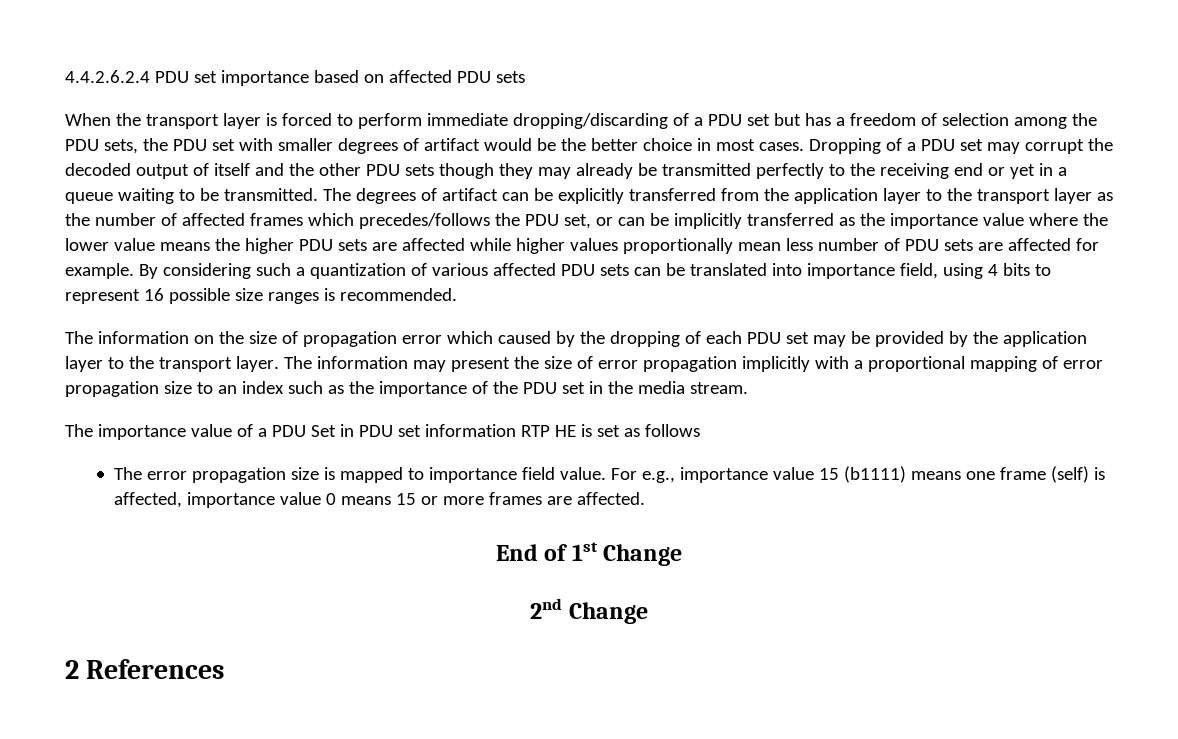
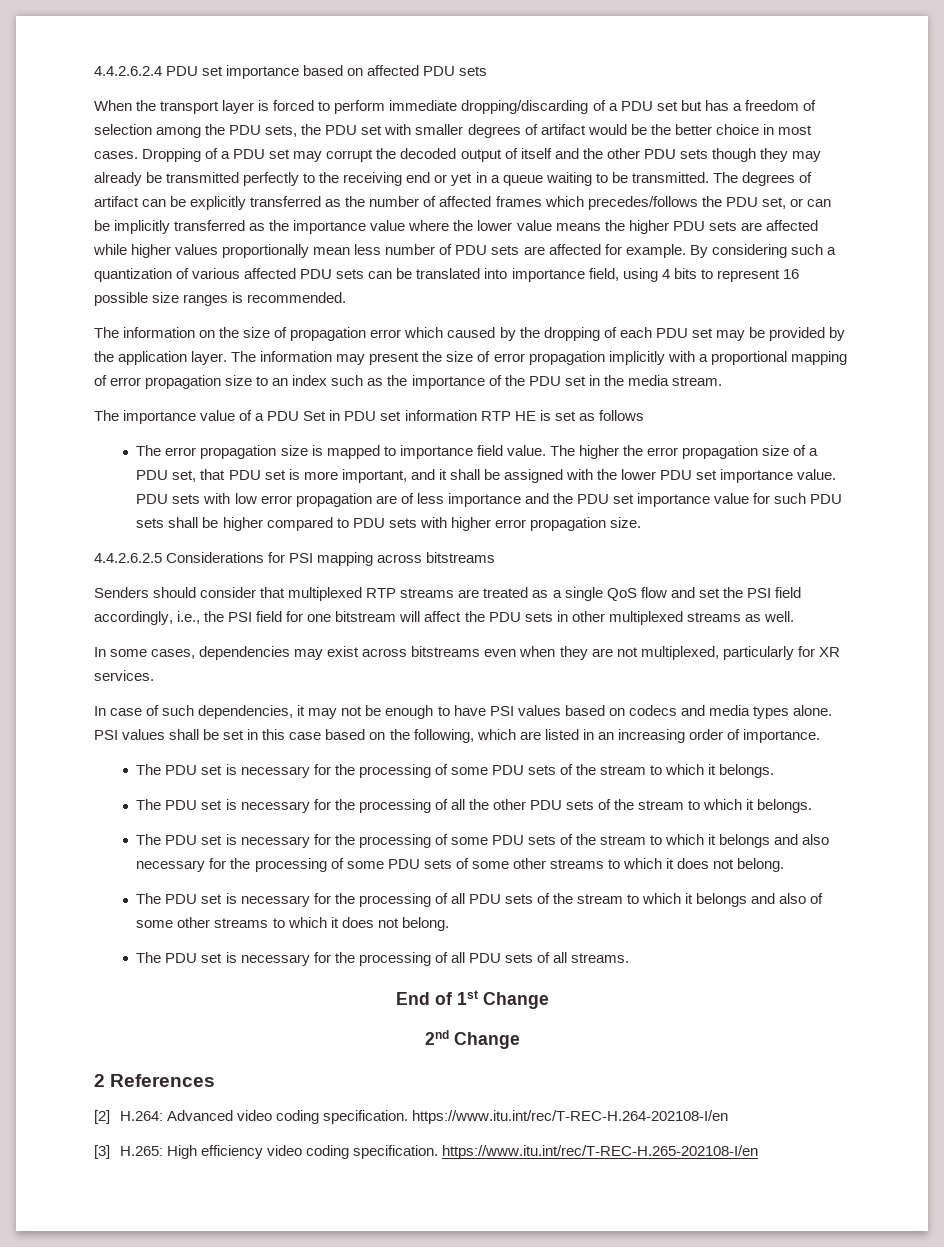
[720,188,1092,204] from the application layer to the transport layer -> (322, 201) none
[65,356,232,372] layer to the transport -> (188, 358) none
[610,466,1105,483] [113,492,645,508] For e.g., importance value 15 (b1111) means one frame (self) is affected, importance value 0 means 15 or more frames are affected. -> [549,445,819,459] [136,469,837,483] [136,493,843,507] [136,517,641,531] [94,552,496,566] [94,587,801,601] [94,611,794,625] [94,646,840,660] [94,670,154,681] [94,705,832,719] [94,729,820,743] [136,764,775,778] [136,799,813,813] [136,834,830,848] [136,858,785,872] [136,893,824,907] [136,917,449,931] [136,952,630,966] The higher the error propagation size of a PDU set, that PDU set is more important, and it shall be assigned with the lower PDU set importance value. PDU sets with low error propagation are of less importance and the PDU set importance value for such PDU sets shall be higher compared to PDU sets with higher error propagation size. // 4.4.2.6.2.5 Considerations for PSI mapping across bitstreams // Senders should consider that multiplexed RTP streams are treated as a single QoS flow and set the PSI field accordingly, i.e., the PSI field for one bitstream will affect the PDU sets in other multiplexed streams as well. // In some cases, dependencies may exist across bitstreams even when they are not multiplexed, particularly for XR services. // In case of such dependencies, it may not be enough to have PSI values based on codecs and media types alone. PSI values shall be set in this case based on the following, which are listed in an increasing order of importance. // The PDU set is necessary for the processing of some PDU sets of the stream to which it belongs. // The PDU set is necessary for the processing of all the other PDU sets of the stream to which it belongs. // The PDU set is necessary for the processing of some PDU sets of the stream to which it belongs and also necessary for the processing of some PDU sets of some other streams to which it does not belong. // The PDU set is necessary for the processing of all PDU sets of the stream to which it belongs and also of some other streams to which it does not belong. // The PDU set is necessary for the processing of all PDU sets of all streams.
(225, 669) none -> [94,1110,729,1124] [94,1145,759,1159] // [2] H.264: Advanced video coding specification. https://www.itu.int/rec/T-REC-H.264-202108-I/en // [3] H.265: High efficiency video coding specification. https://www.itu.int/rec/T-REC-H.265-202108-I/en

